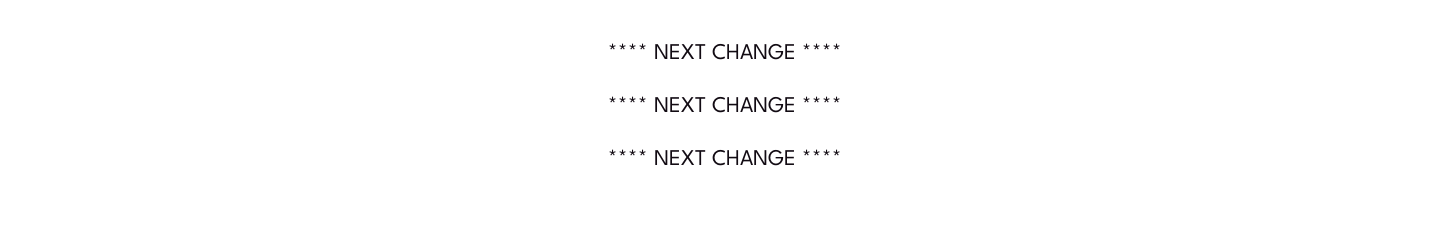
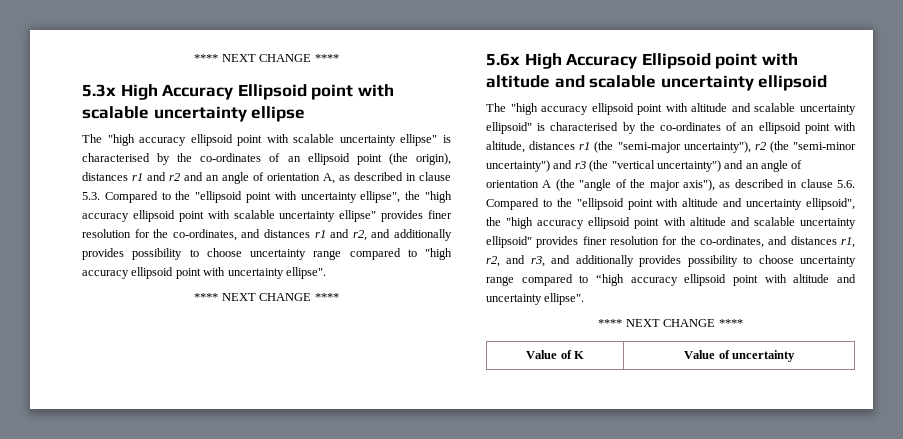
[607,43,843,60] [607,96,843,113] [607,149,843,166] **** NEXT CHANGE **** // **** NEXT CHANGE **** // **** NEXT CHANGE **** -> [194,54,339,62] [82,84,394,100] [82,106,306,122] [82,134,451,146] [82,153,451,165] [82,172,451,184] [82,191,453,203] [82,210,452,222] [82,229,452,241] [82,248,452,260] [82,267,326,279] [194,293,339,301] [486,53,798,69] [486,75,828,91] [486,103,856,115] [486,122,856,134] [486,141,856,153] [486,160,803,172] [486,179,855,191] [486,198,855,210] [486,217,856,229] [486,236,855,248] [486,255,856,267] [486,274,856,286] [486,293,585,305] [598,319,743,327] [526,350,584,359] [684,350,795,362] **** NEXT CHANGE **** // 5.3x High Accuracy Ellipsoid point with scalable uncertainty ellipse // The "high accuracy ellipsoid point with scalable uncertainty ellipse" is characterised by the co-ordinates of an ellipsoid point (the origin), distances r1 and r2 and an angle of orientation A, as described in clause 5.3. Compared to the "ellipsoid point with uncertainty ellipse", the "high accuracy ellipsoid point with scalable uncertainty ellipse" provides finer resolution for the co-ordinates, and distances r1 and r2, and additionally provides possibility to choose uncertainty range compared to "high accuracy ellipsoid point with uncertainty ellipse". // **** NEXT CHANGE **** // 5.6x High Accuracy Ellipsoid point with altitude and scalable uncertainty ellipsoid // The "high accuracy ellipsoid point with altitude and scalable uncertainty ellipsoid" is characterised by the co-ordinates of an ellipsoid point with altitude, distances r1 (the "semi-major uncertainty"), r2 (the "semi-minor uncertainty") and r3 (the "vertical uncertainty") and an angle of orientation A (the "angle of the major axis"), as described in clause 5.6. Compared to the "ellipsoid point with altitude and uncertainty ellipsoid", the "high accuracy ellipsoid point with altitude and scalable uncertainty ellipsoid" provides finer resolution for the co-ordinates, and distances r1, r2, and r3, and additionally provides possibility to choose uncertainty range compared to “high accuracy ellipsoid point with altitude and uncertainty ellipse". // **** NEXT CHANGE **** // Value of K | Value of uncertainty

